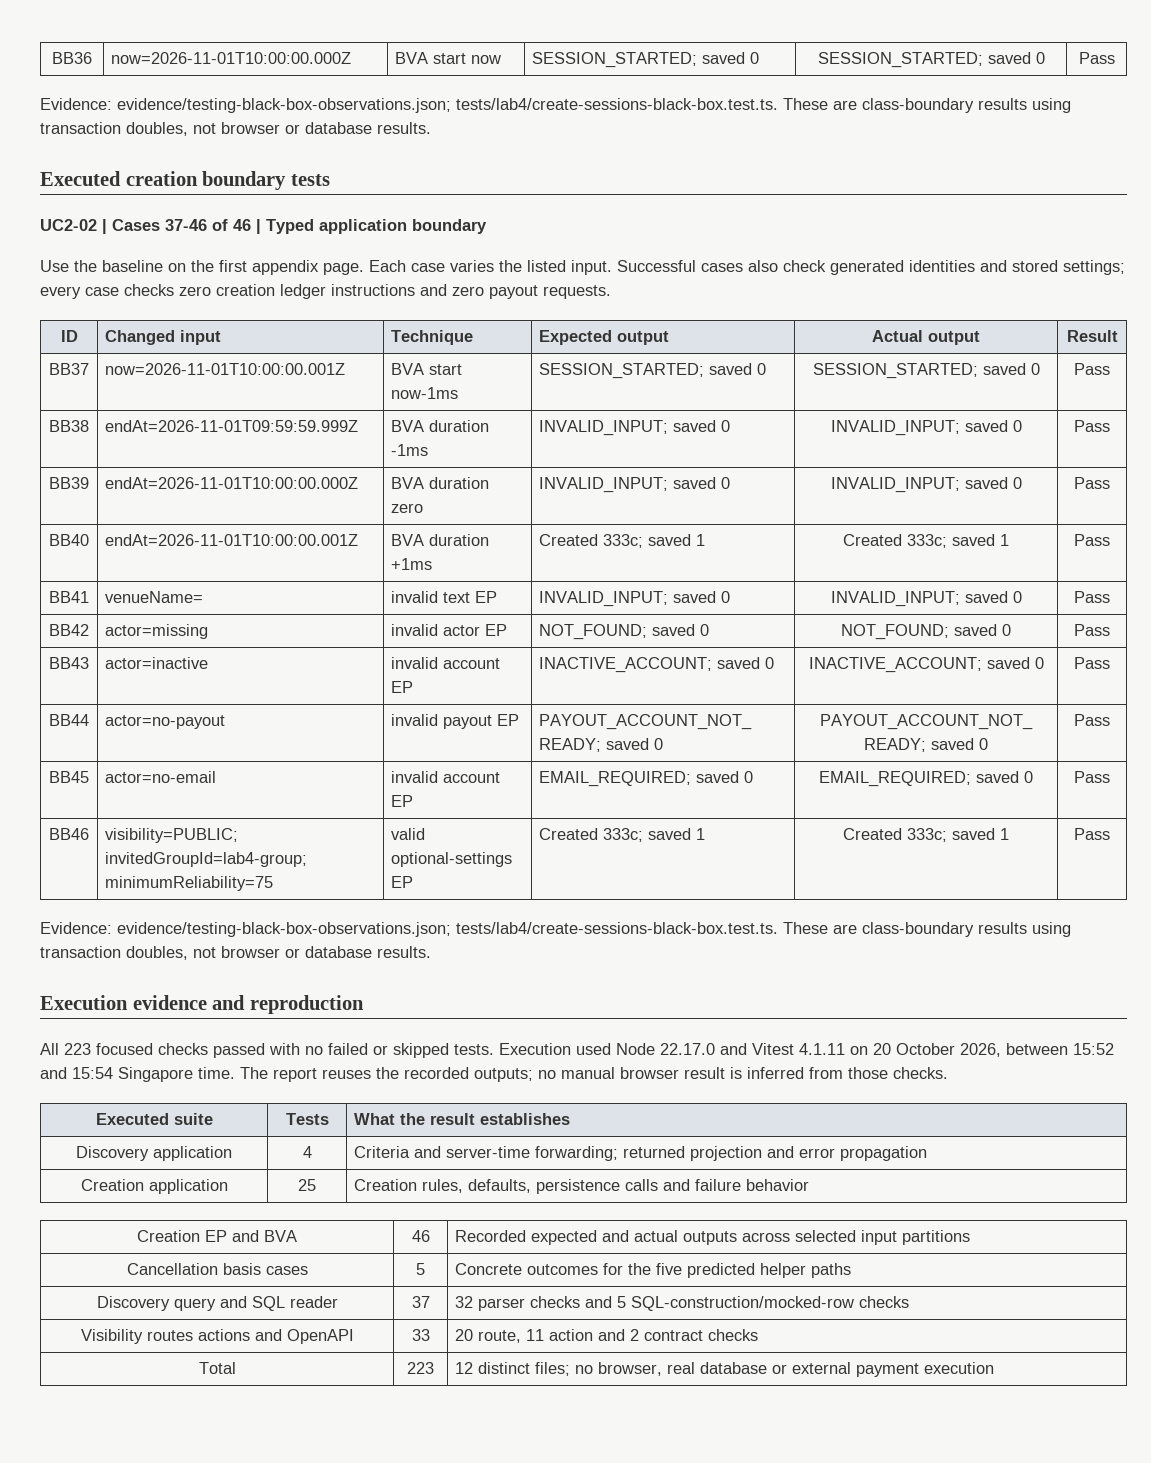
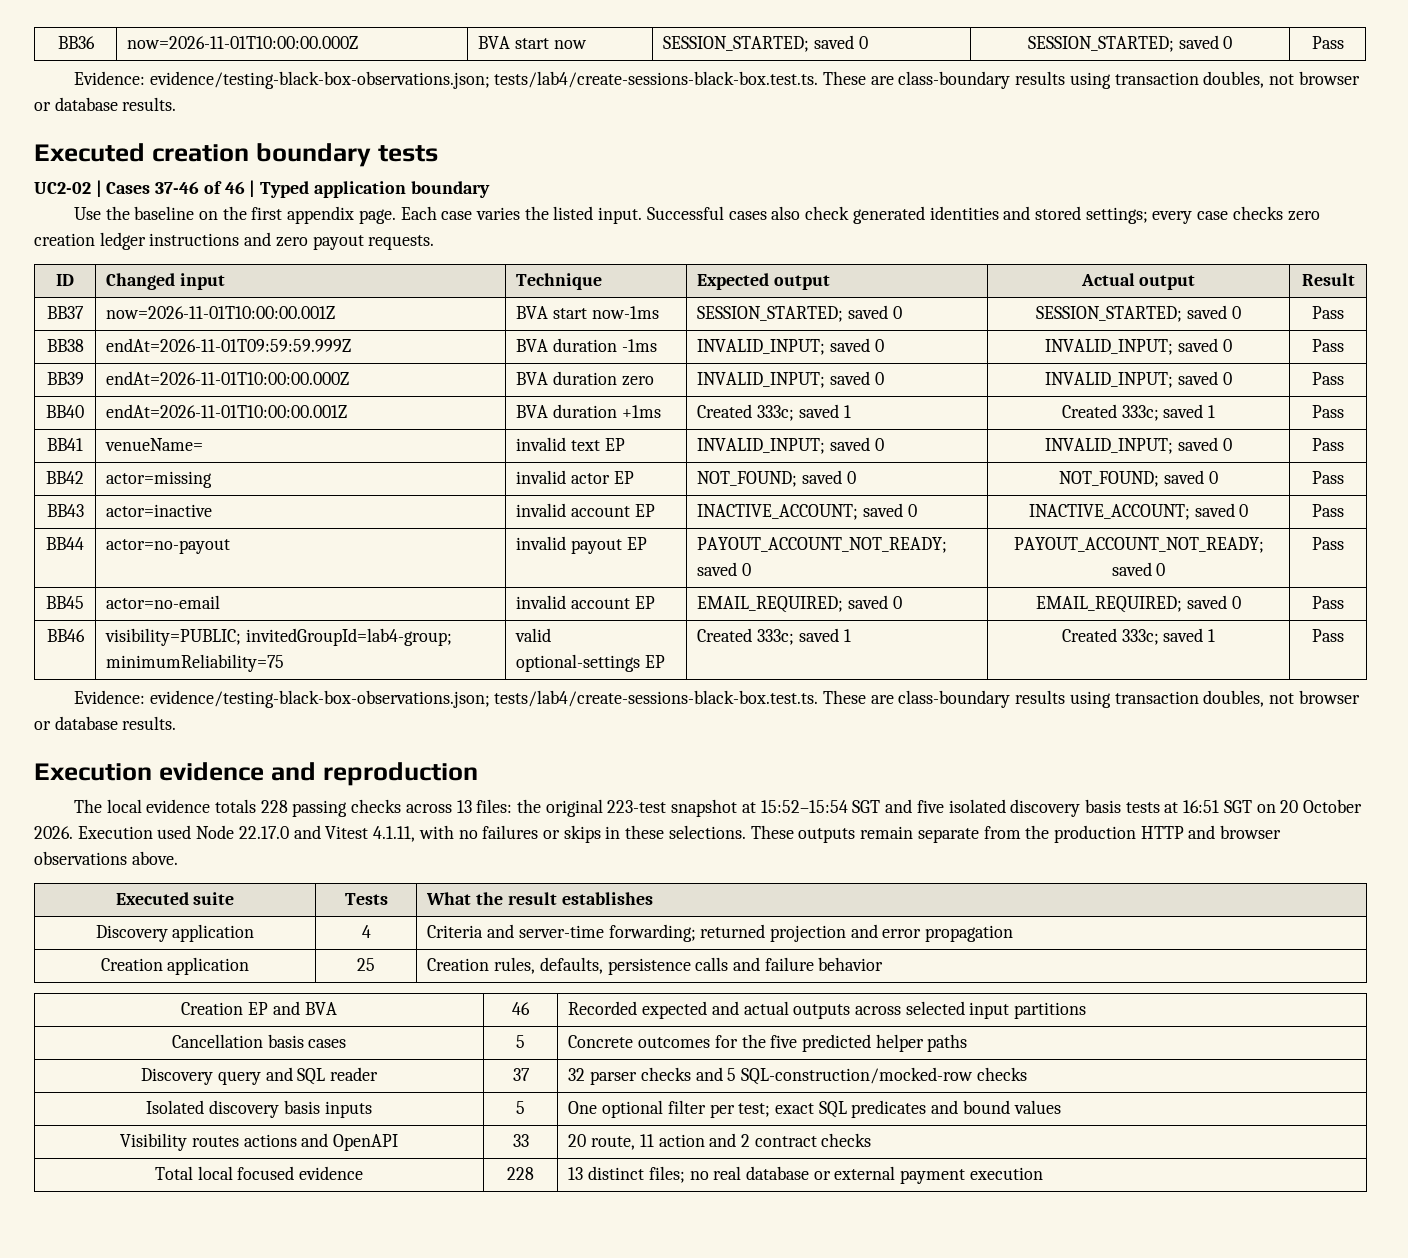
[40,1043,494,1058] All 223 focused checks passed with no failed or skipped tests. -> [73,799,1363,817] [34,826,73,839] The local evidence totals 228 passing checks across 13 files: the original 223-test snapshot at 15:52–15:54 SGT and five isolated discovery basis tests at 16:51 SGT on 20 October 2026.
[799,1043,1114,1057] [40,1067,948,1082] 4.1.11 on 20 October 2026, between 15:52 and 15:54 Singapore time. The report reuses the recorded outputs; no manual browser result is inferred from those checks. -> [373,825,1282,843] [34,851,178,865] 4.1.11, with no failures or skips in these selections. These outputs remain separate from the production HTTP and browser observations above.
(910, 1302) none -> [146,1100,372,1118] [516,1101,525,1114] [568,1100,1061,1118] // Isolated discovery basis inputs | 5 | One optional filter per test; exact SQL predicates and bound values
[407,1362,434,1374] [455,1362,474,1374] | 223 | 12 -> [197,1166,364,1180] [507,1167,534,1180] [568,1167,584,1180] local focused evidence | 228 | 13
[598,1362,663,1376] browser, -> (709, 1175) none

